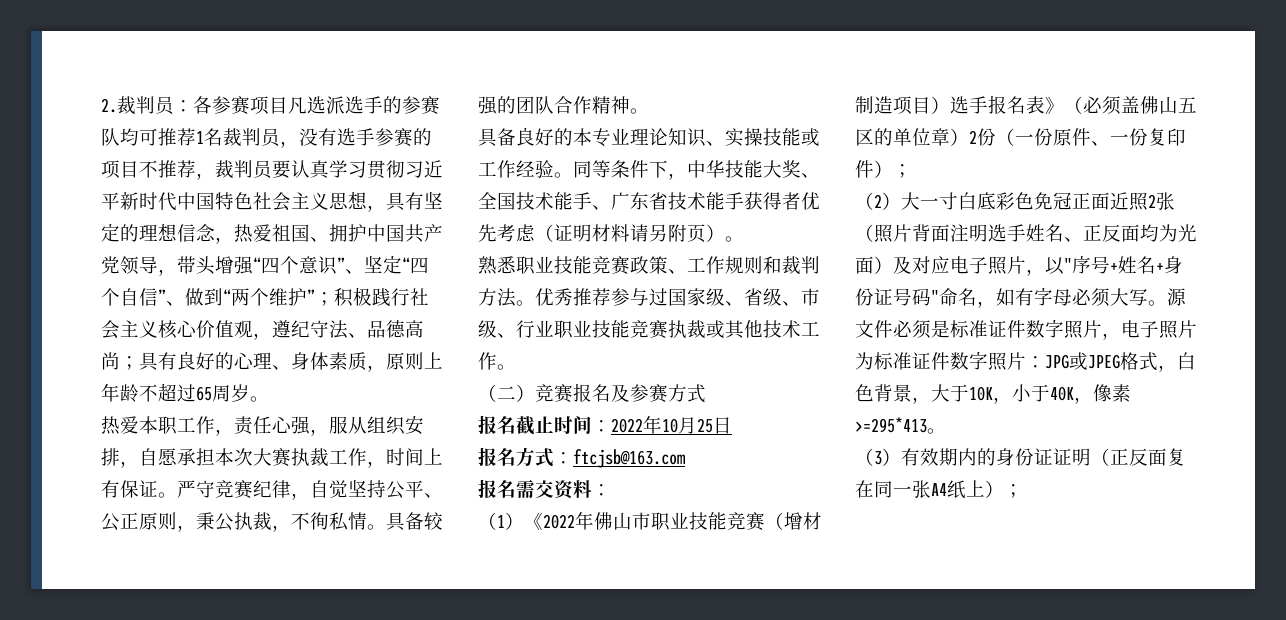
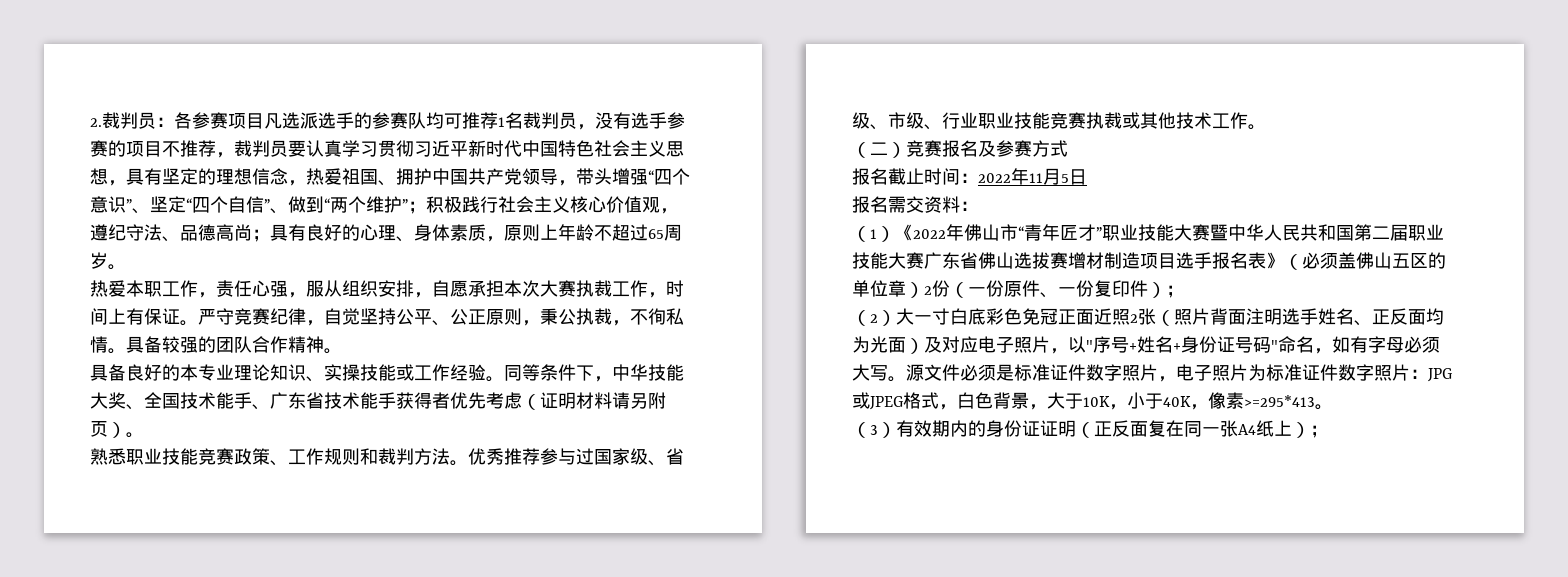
[662,417,732,434] [478,447,685,468] 10月25日 // 报名方式：ftcjsb@163.com -> [1029,168,1087,185] 11月5日
[651,512,784,531] 职业技能竞赛（ -> [1018,224,1444,241] [852,252,1068,269] “青年匠才”职业技能大赛暨中华人民共和国第二届职业技能大赛广东省佛山选拔赛
[931,96,950,114] ） -> (1176, 261) none

